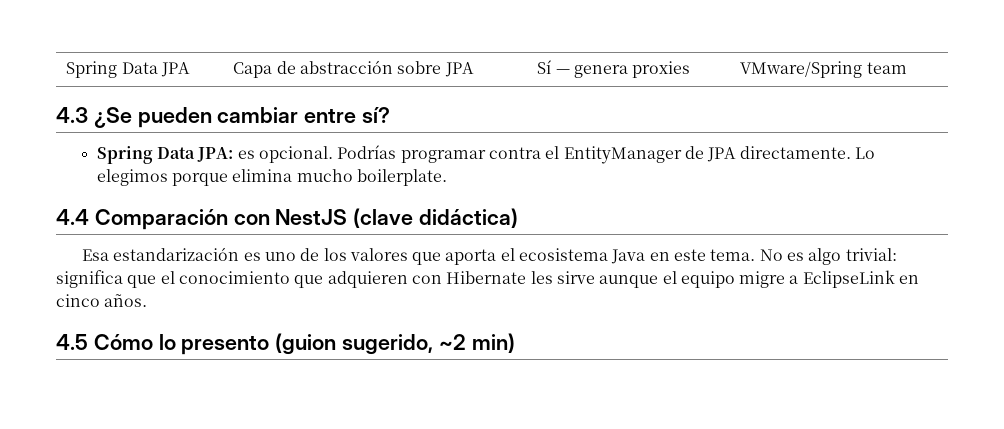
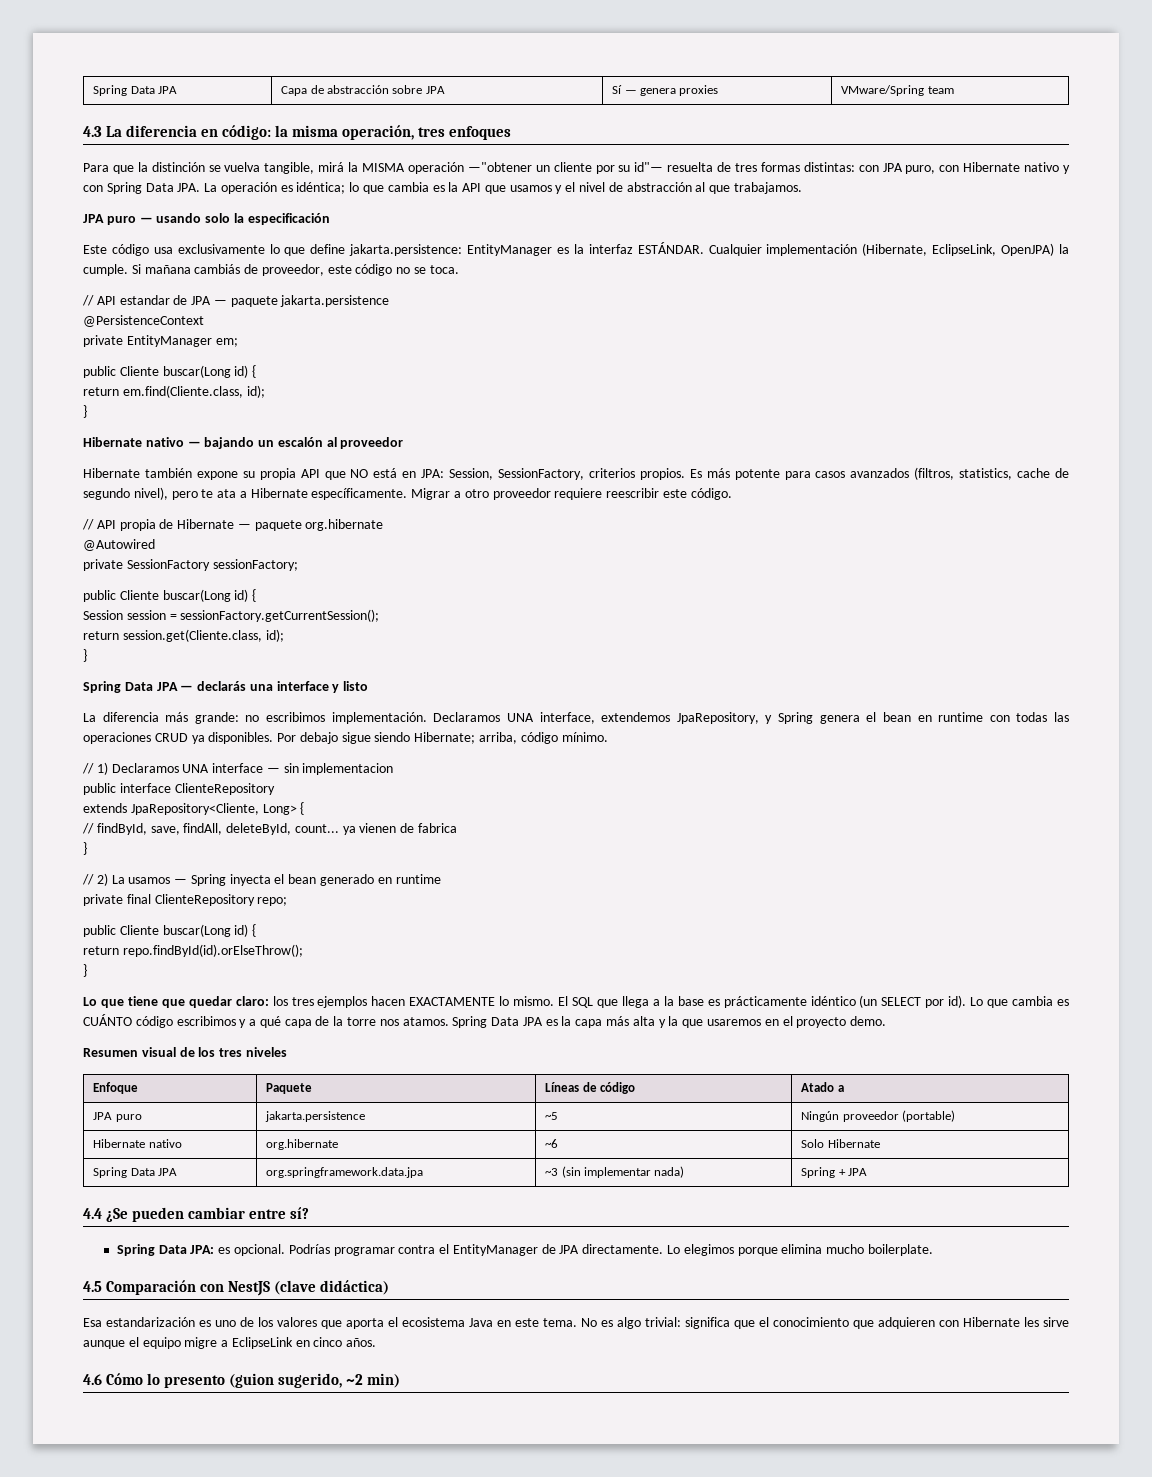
(88, 115) none -> [106,125,512,140] [83,162,1070,174] [83,182,802,194] [83,213,330,225] [83,242,1070,256] [83,264,459,276] [82,295,390,307] [83,315,204,327] [83,335,238,347] [83,365,257,378] [83,385,265,398] [83,405,87,418] [83,437,404,449] [83,467,1069,480] [83,487,732,500] [82,519,384,531] [83,539,155,551] [83,559,298,571] [83,589,257,602] [83,609,380,622] [83,629,284,642] [83,649,87,662] [83,681,369,693] [83,712,1069,724] [83,732,608,744] [82,762,394,775] [83,783,275,795] [83,802,305,815] [82,823,458,835] [83,842,87,855] [82,873,441,886] [83,894,288,906] [83,924,257,937] [83,944,303,957] [83,964,87,977] [83,995,1069,1008] [83,1014,887,1028] [83,1047,287,1057] [93,1082,139,1094] [266,1083,313,1094] [545,1082,636,1094] [801,1082,844,1092] [93,1112,142,1122] [265,1111,366,1122] [545,1112,559,1120] [801,1110,956,1122] [93,1139,182,1148] [266,1139,339,1150] [545,1139,559,1148] [801,1139,880,1148] [93,1167,178,1178] [266,1167,424,1178] [545,1166,685,1178] [801,1167,868,1178] [83,1208,102,1219] La diferencia en código: la misma operación, tres enfoques // Para que la distinción se vuelva tangible, mirá la MISMA operación —"obtener un cliente por su id"— resuelta de tres formas distintas: con JPA puro, con Hibernate nativo y con Spring Data JPA. La operación es idéntica; lo que cambia es la API que usamos y el nivel de abstracción al que trabajamos. // JPA puro — usando solo la especificación // Este código usa exclusivamente lo que define jakarta.persistence: EntityManager es la interfaz ESTÁNDAR. Cualquier implementación (Hibernate, EclipseLink, OpenJPA) la cumple. Si mañana cambiás de proveedor, este código no se toca. // // API estandar de JPA — paquete jakarta.persistence // @PersistenceContext // private EntityManager em; // public Cliente buscar(Long id) { // return em.find(Cliente.class, id); // } // Hibernate nativo — bajando un escalón al proveedor // Hibernate también expone su propia API que NO está en JPA: Session, SessionFactory, criterios propios. Es más potente para casos avanzados (filtros, statistics, cache de segundo nivel), pero te ata a Hibernate específicamente. Migrar a otro proveedor requiere reescribir este código. // // API propia de Hibernate — paquete org.hibernate // @Autowired // private SessionFactory sessionFactory; // public Cliente buscar(Long id) { // Session session = sessionFactory.getCurrentSession(); // return session.get(Cliente.class, id); // } // Spring Data JPA — declarás una interface y listo // La diferencia más grande: no escribimos implementación. Declaramos UNA interface, extendemos JpaRepository, y Spring genera el bean en runtime con todas las operaciones CRUD ya disponibles. Por debajo sigue siendo Hibernate; arriba, código mínimo. // // 1) Declaramos UNA interface — sin implementacion // public interface ClienteRepository // extends JpaRepository<Cliente, Long> { // // findById, save, findAll, deleteById, count... ya vienen de fabrica // } // // 2) La usamos — Spring inyecta el bean generado en runtime // private final ClienteRepository repo; // public Cliente buscar(Long id) { // return repo.findById(id).orElseThrow(); // } // Lo que tiene que quedar claro: los tres ejemplos hacen EXACTAMENTE lo mismo. El SQL que llega a la base es prácticamente idéntico (un SELECT por id). Lo que cambia es CUÁNTO código escribimos y a qué capa de la torre nos atamos. Spring Data JPA es la capa más alta y la que usaremos en el proyecto demo. // Resumen visual de los tres niveles // Enfoque | Paquete | Líneas de código | Atado a // JPA puro | jakarta.persistence | ~5 | Ningún proveedor (portable) // Hibernate nativo | org.hibernate | ~6 | Solo Hibernate // Spring Data JPA | org.springframework.data.jpa | ~3 (sin implementar nada) | Spring + JPA // 4.4
[56,209,89,225] 4.4 -> [83,1281,102,1292] 4.5
[56,334,88,350] 4.5 -> [83,1374,102,1385] 4.6

